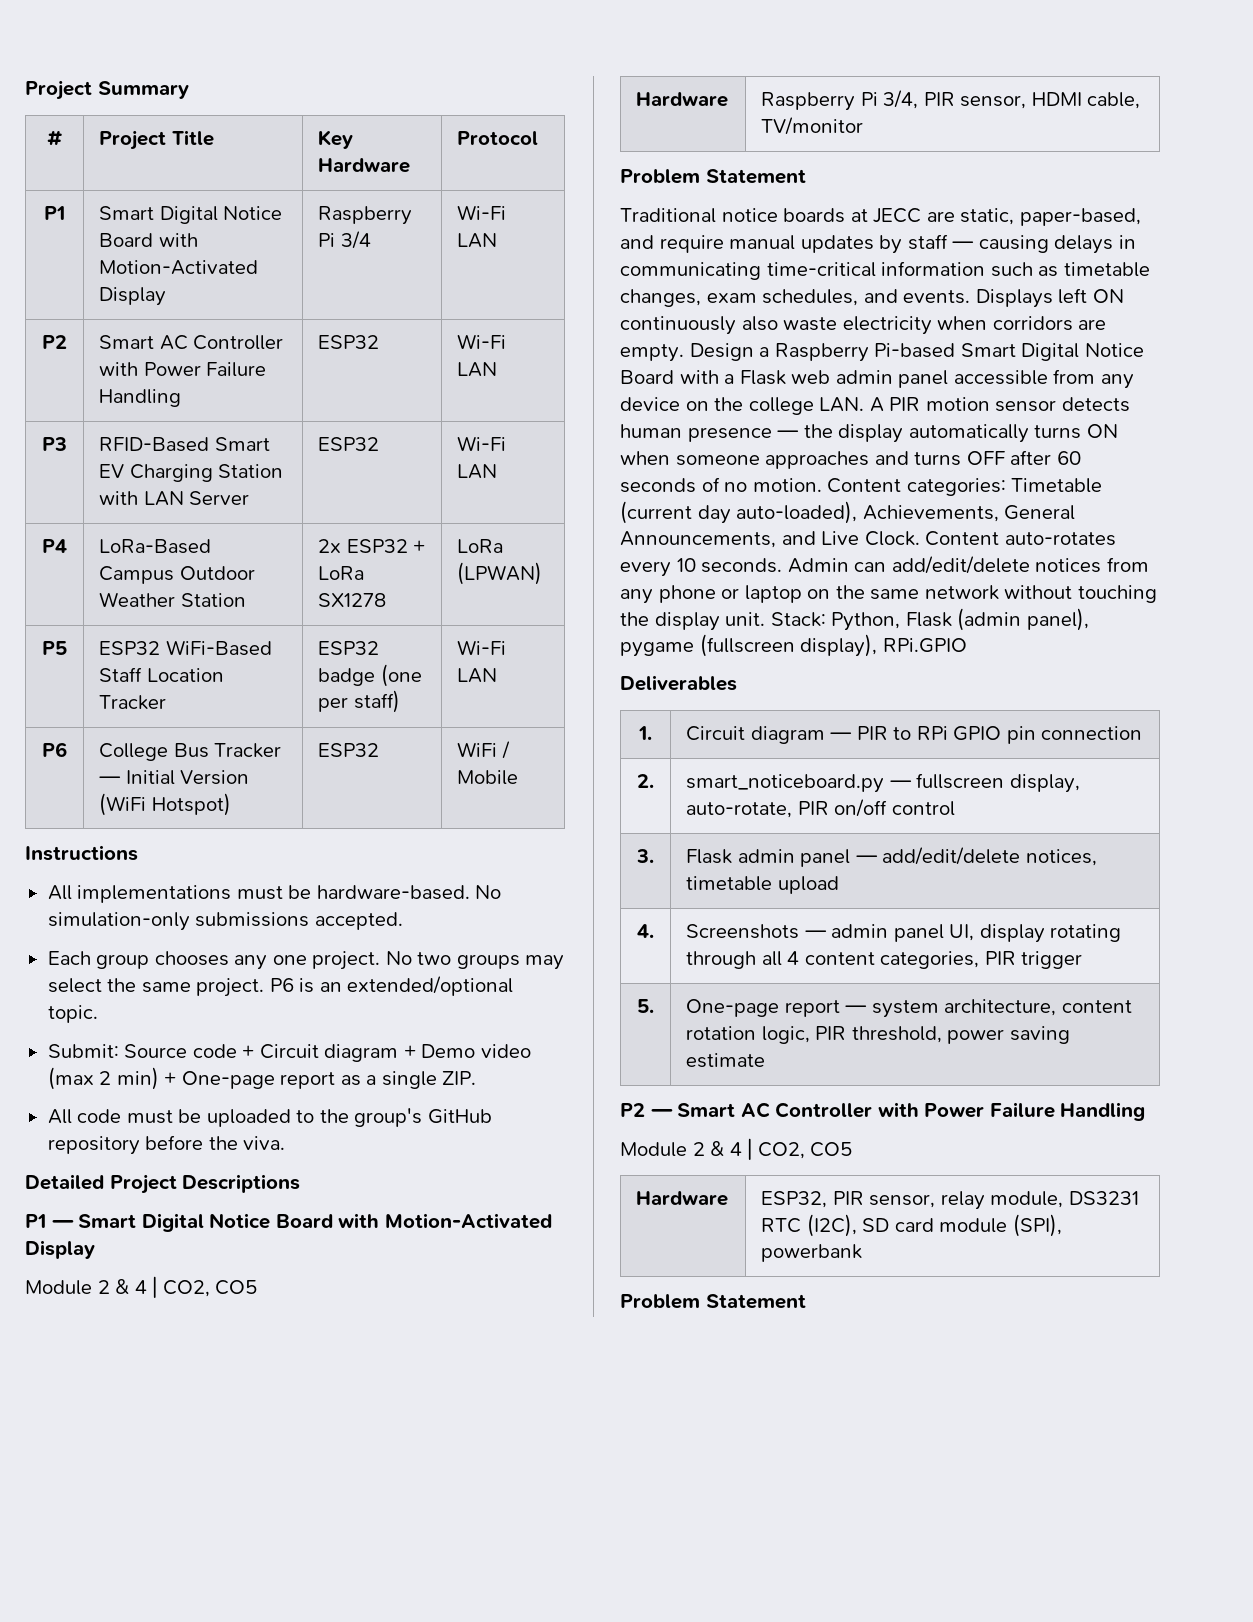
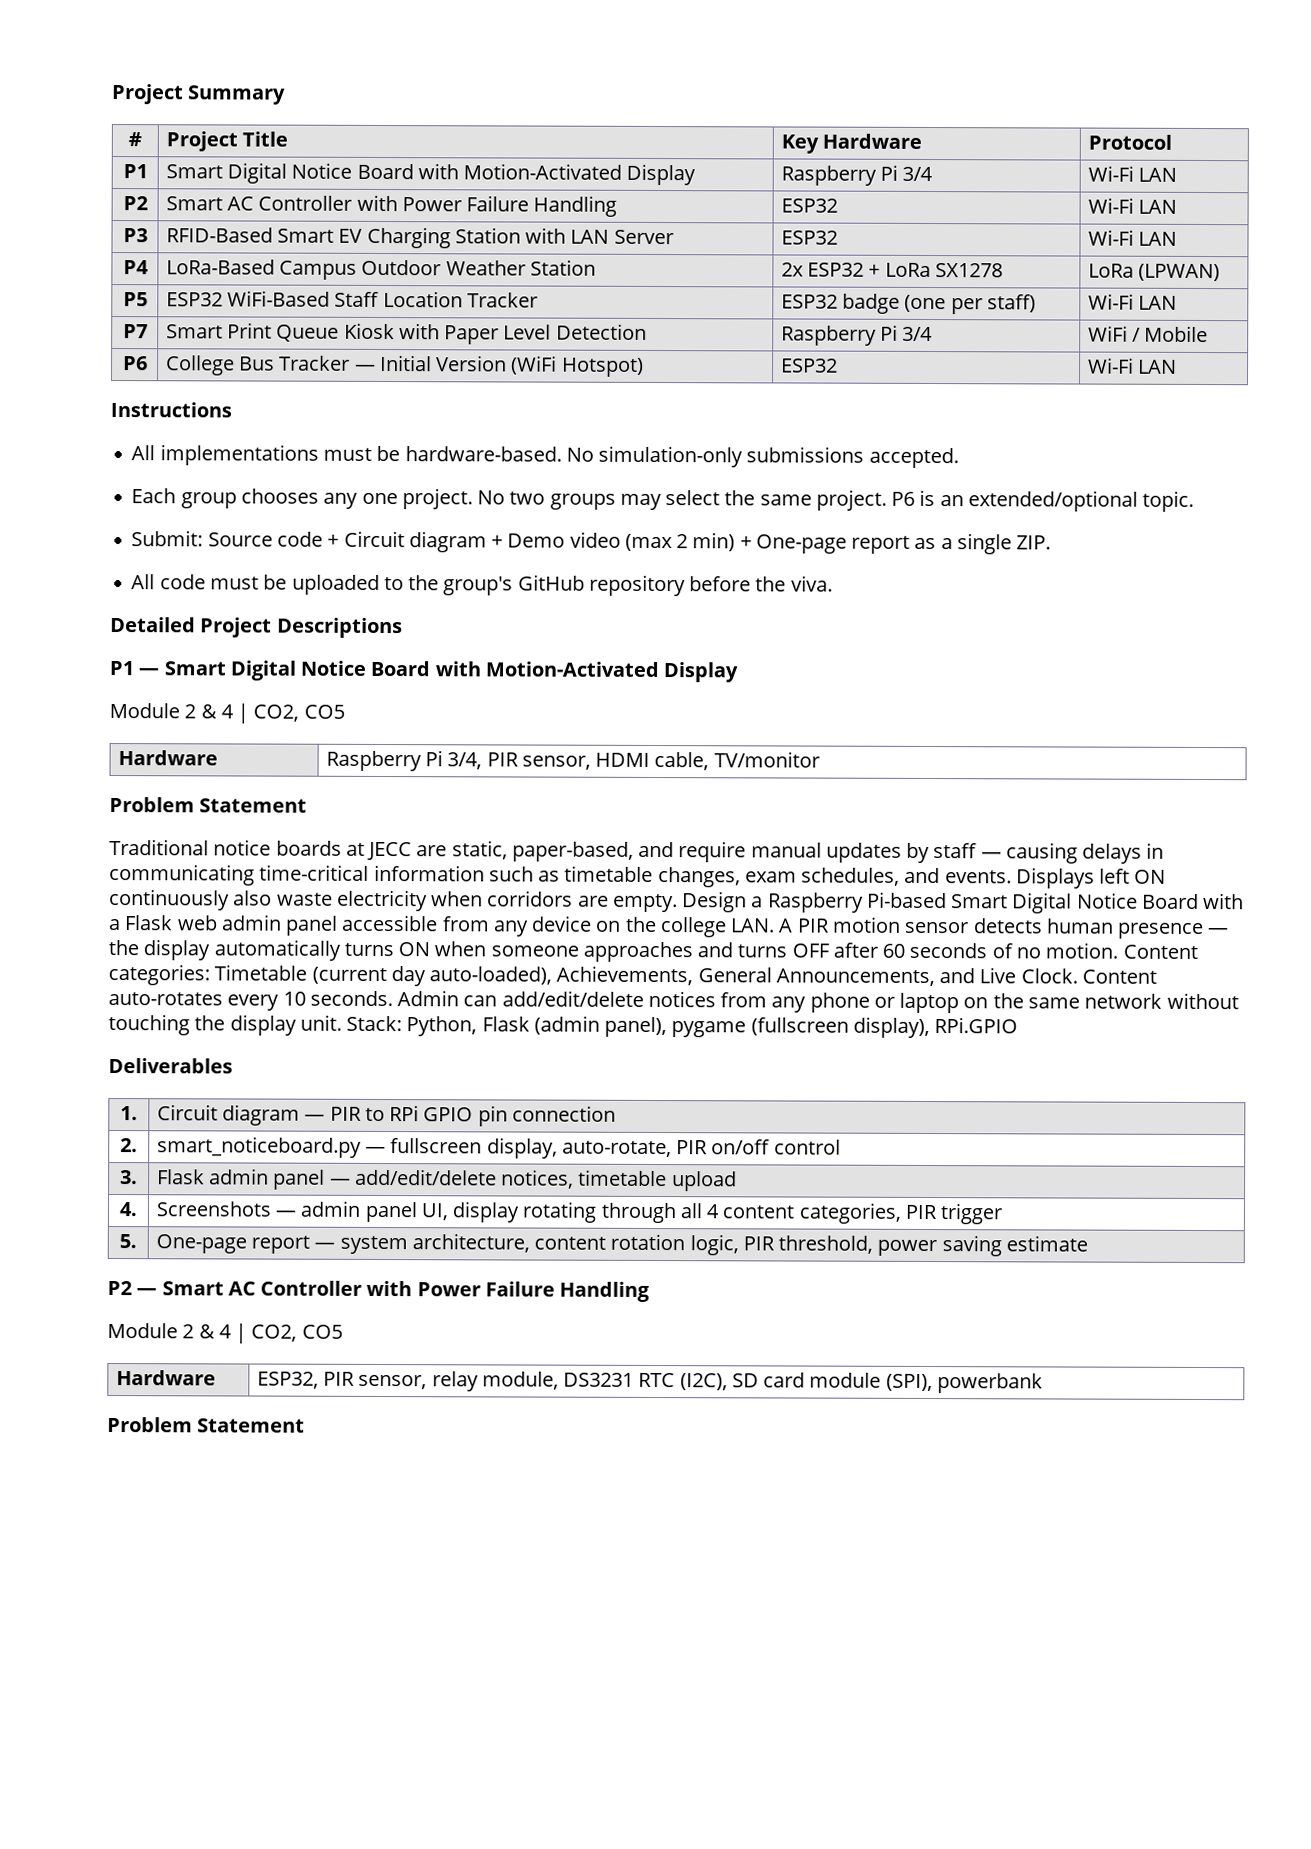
(498, 675) none -> [122,324,148,339] [165,322,647,345] [780,324,934,346] [1087,325,1209,343] // P7 | Smart Print Queue Kiosk with Paper Level Detection | Raspberry Pi 3/4 | WiFi / Mobile
[457,741,510,759] [457,770,519,785] WiFi / Mobile -> [1087,357,1178,374] Wi-Fi LAN

